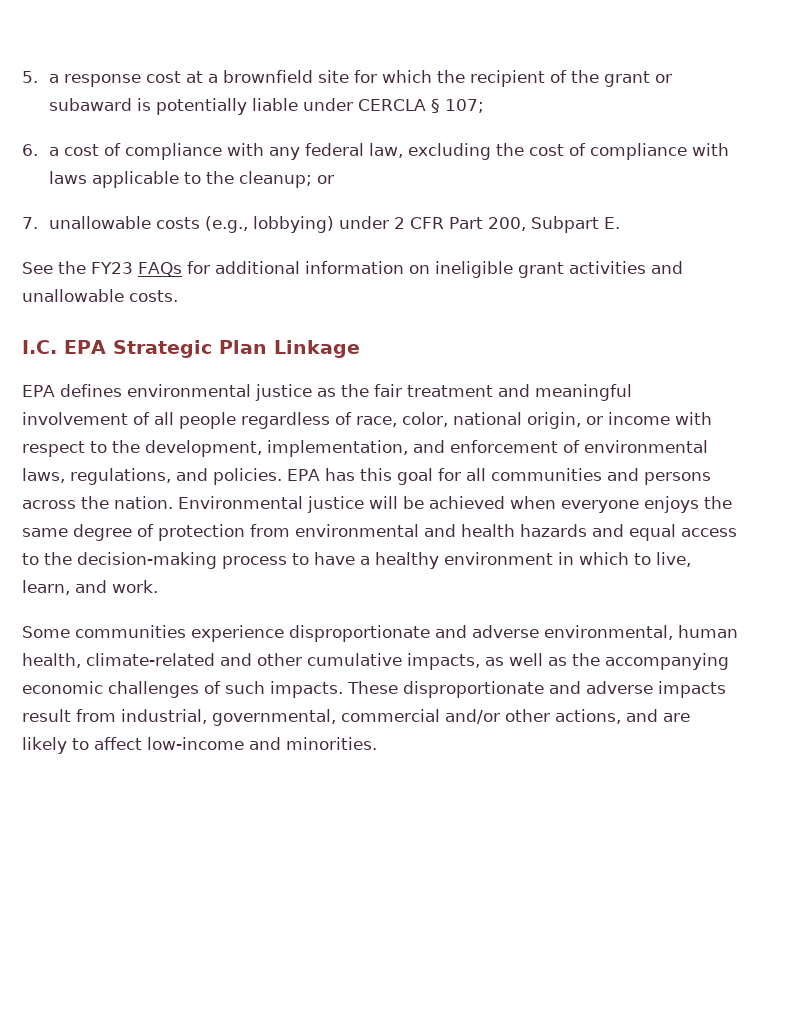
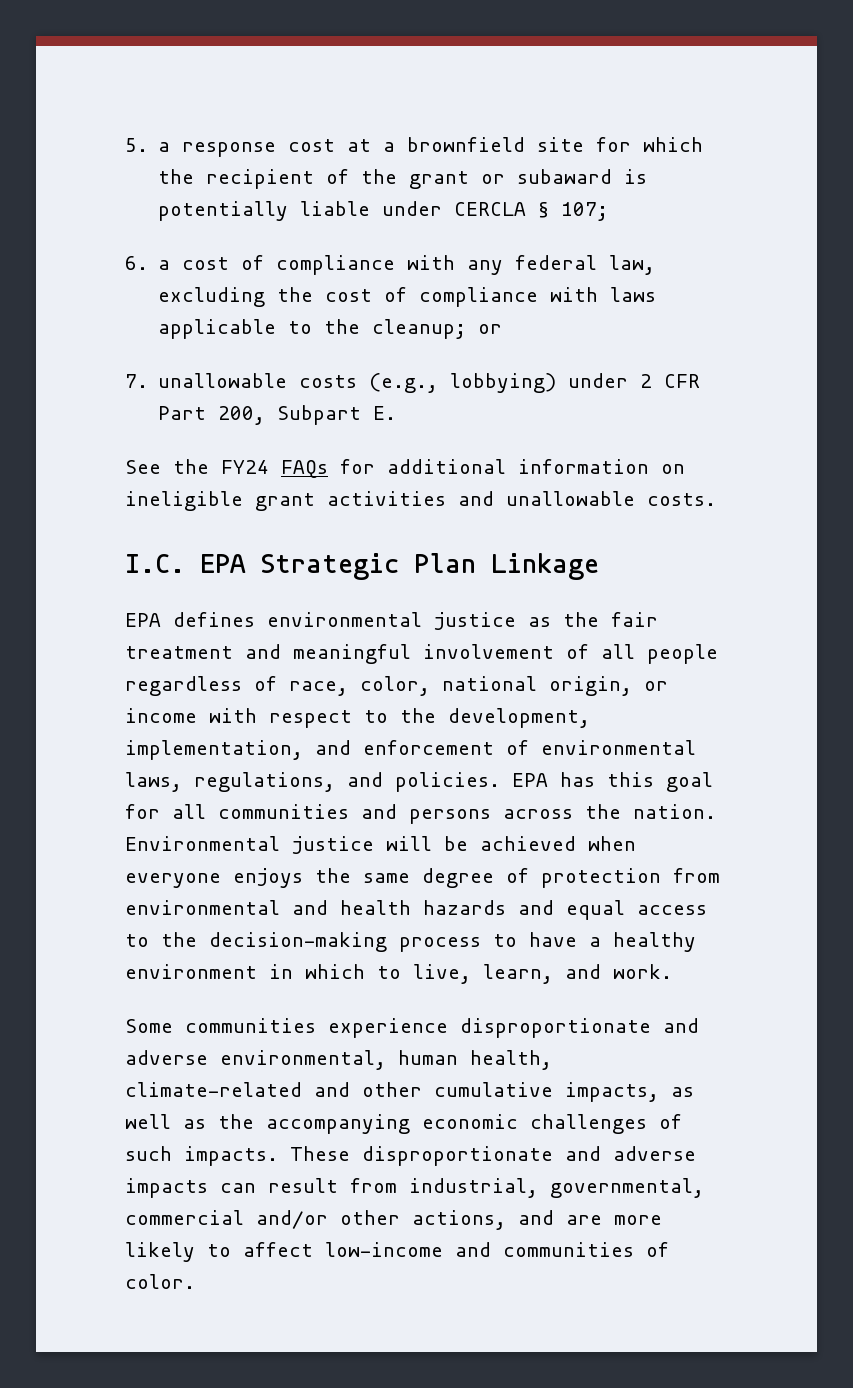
[91,262,133,274] FY23 -> [221,460,269,474] FY24
(726, 689) none -> [220,1183,256,1193] can
(690, 717) none -> [614,1215,662,1225] more
[286,737,377,750] minorities. -> [503,1242,669,1257] [125,1274,195,1289] communities of color.

